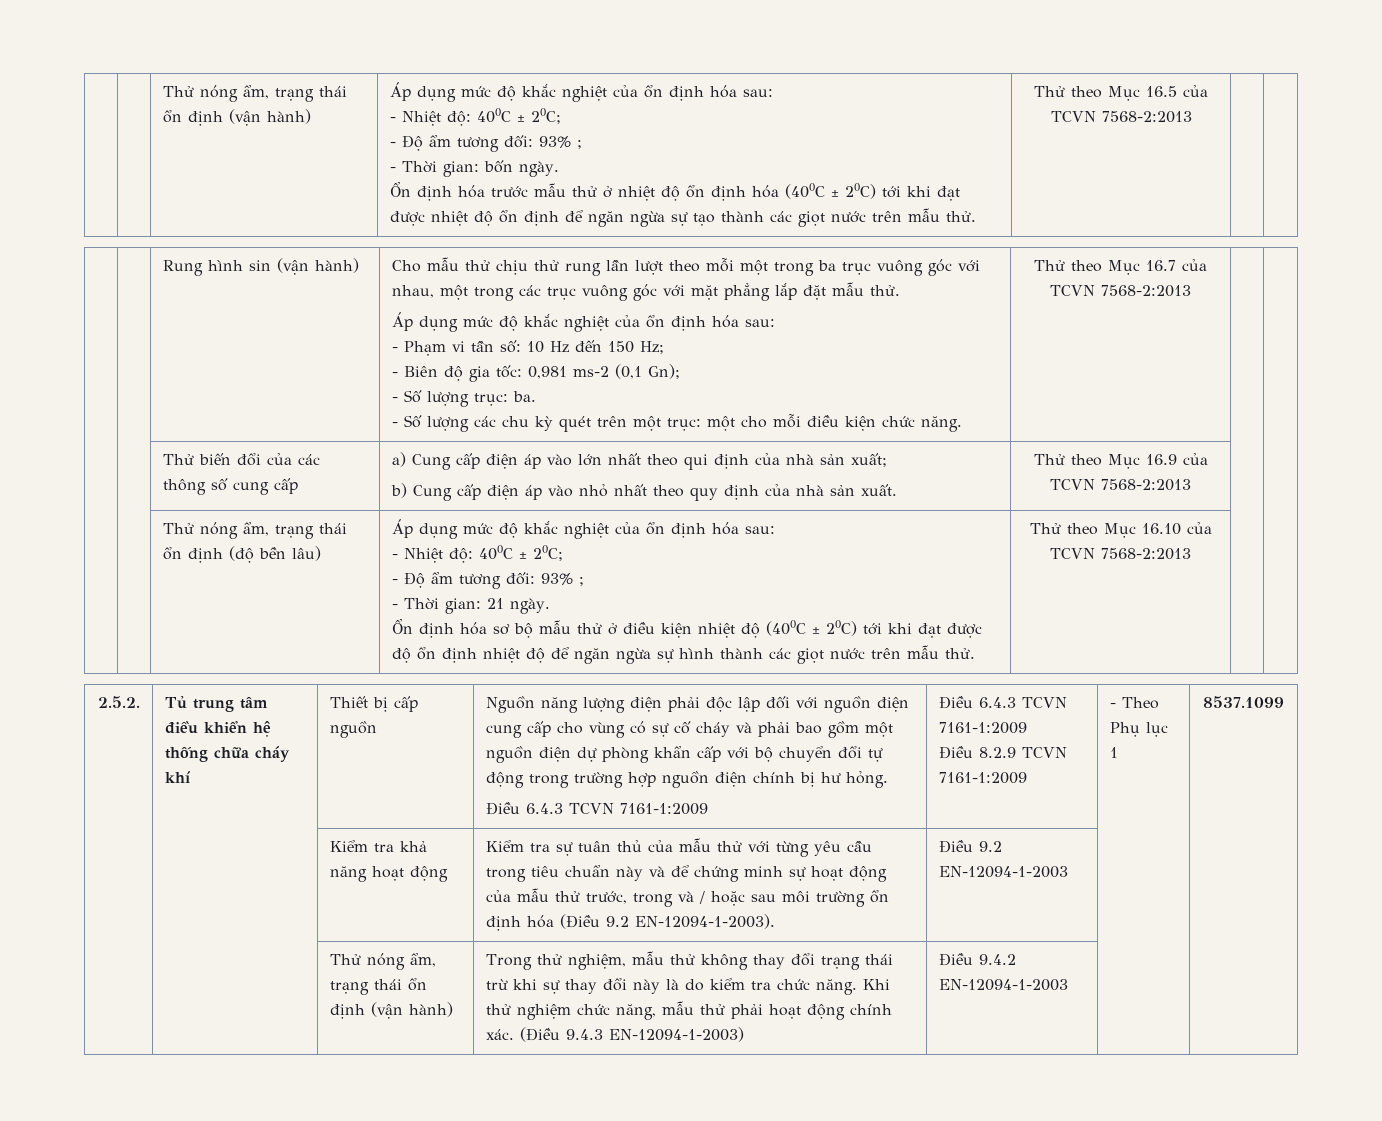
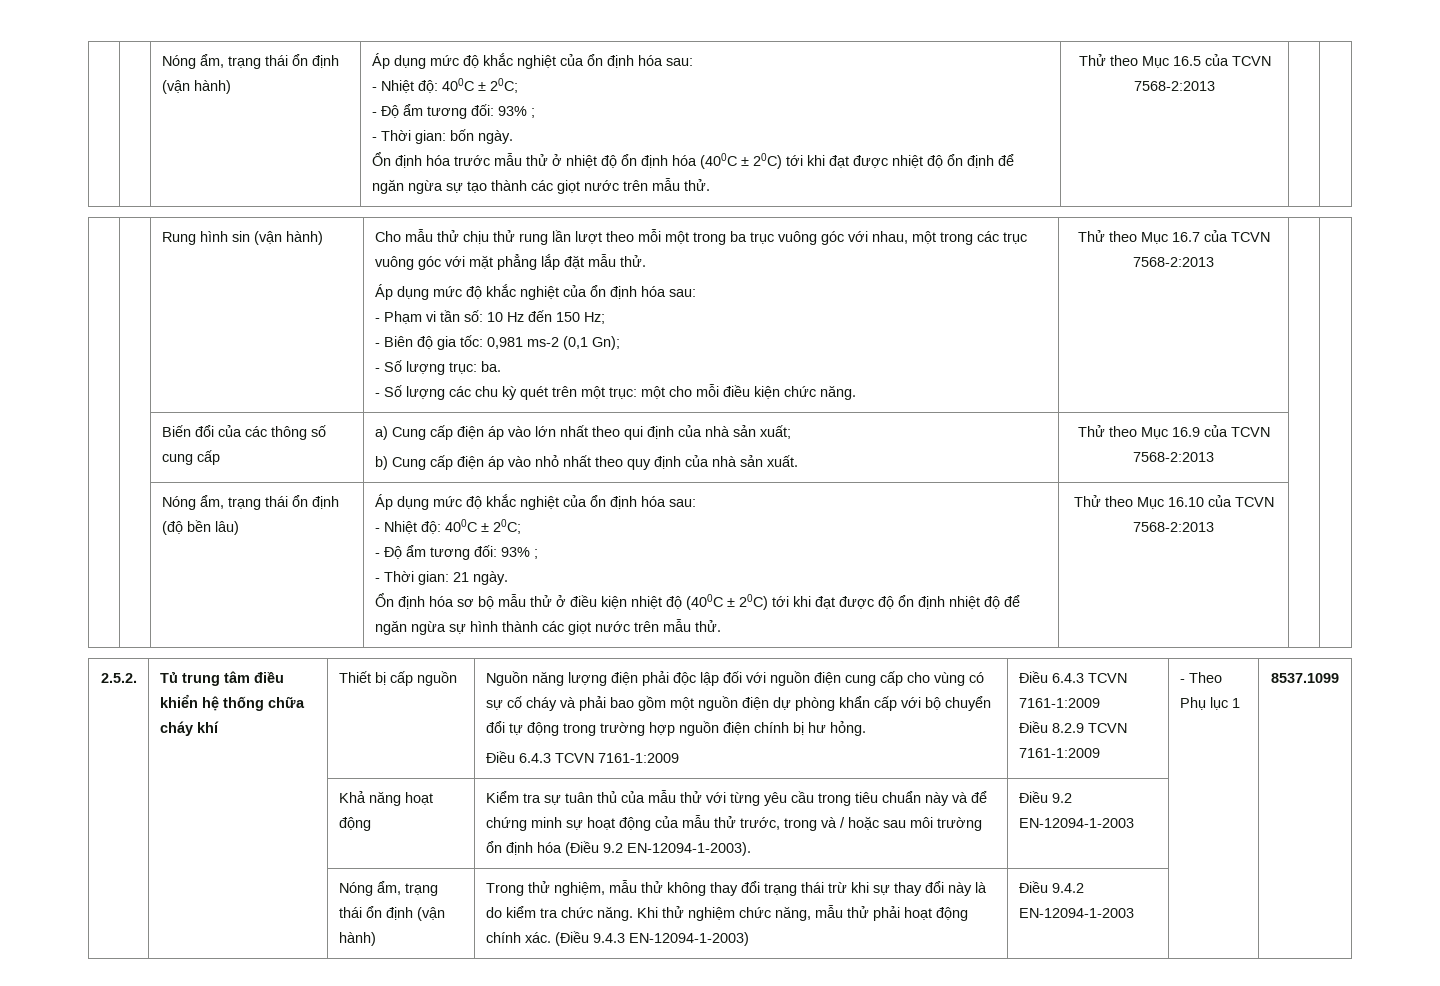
[162,85,238,102] | | Thử nóng -> [161,55,196,69] | | Nóng
[162,453,231,465] Thử biến -> [161,425,191,437] Biến
[162,522,238,539] Thử nóng -> [161,496,196,510] Nóng
[329,840,427,852] Kiểm tra khả -> [338,791,366,803] Khả
[329,953,405,970] Thử nóng -> [338,882,373,896] Nóng

